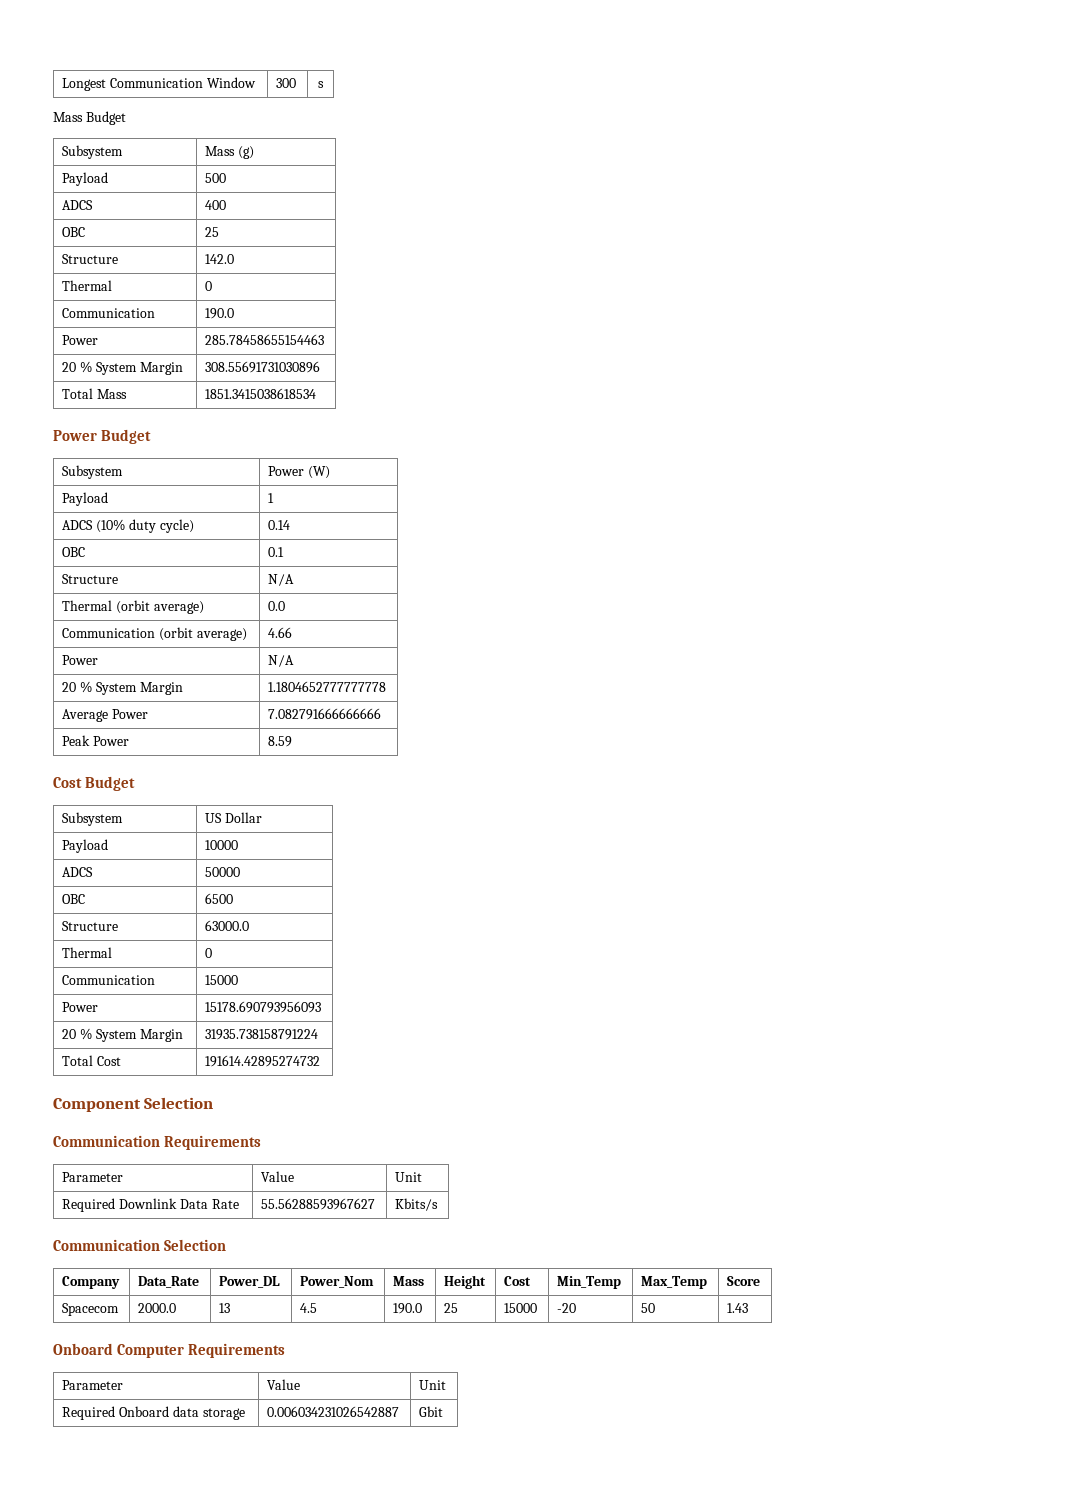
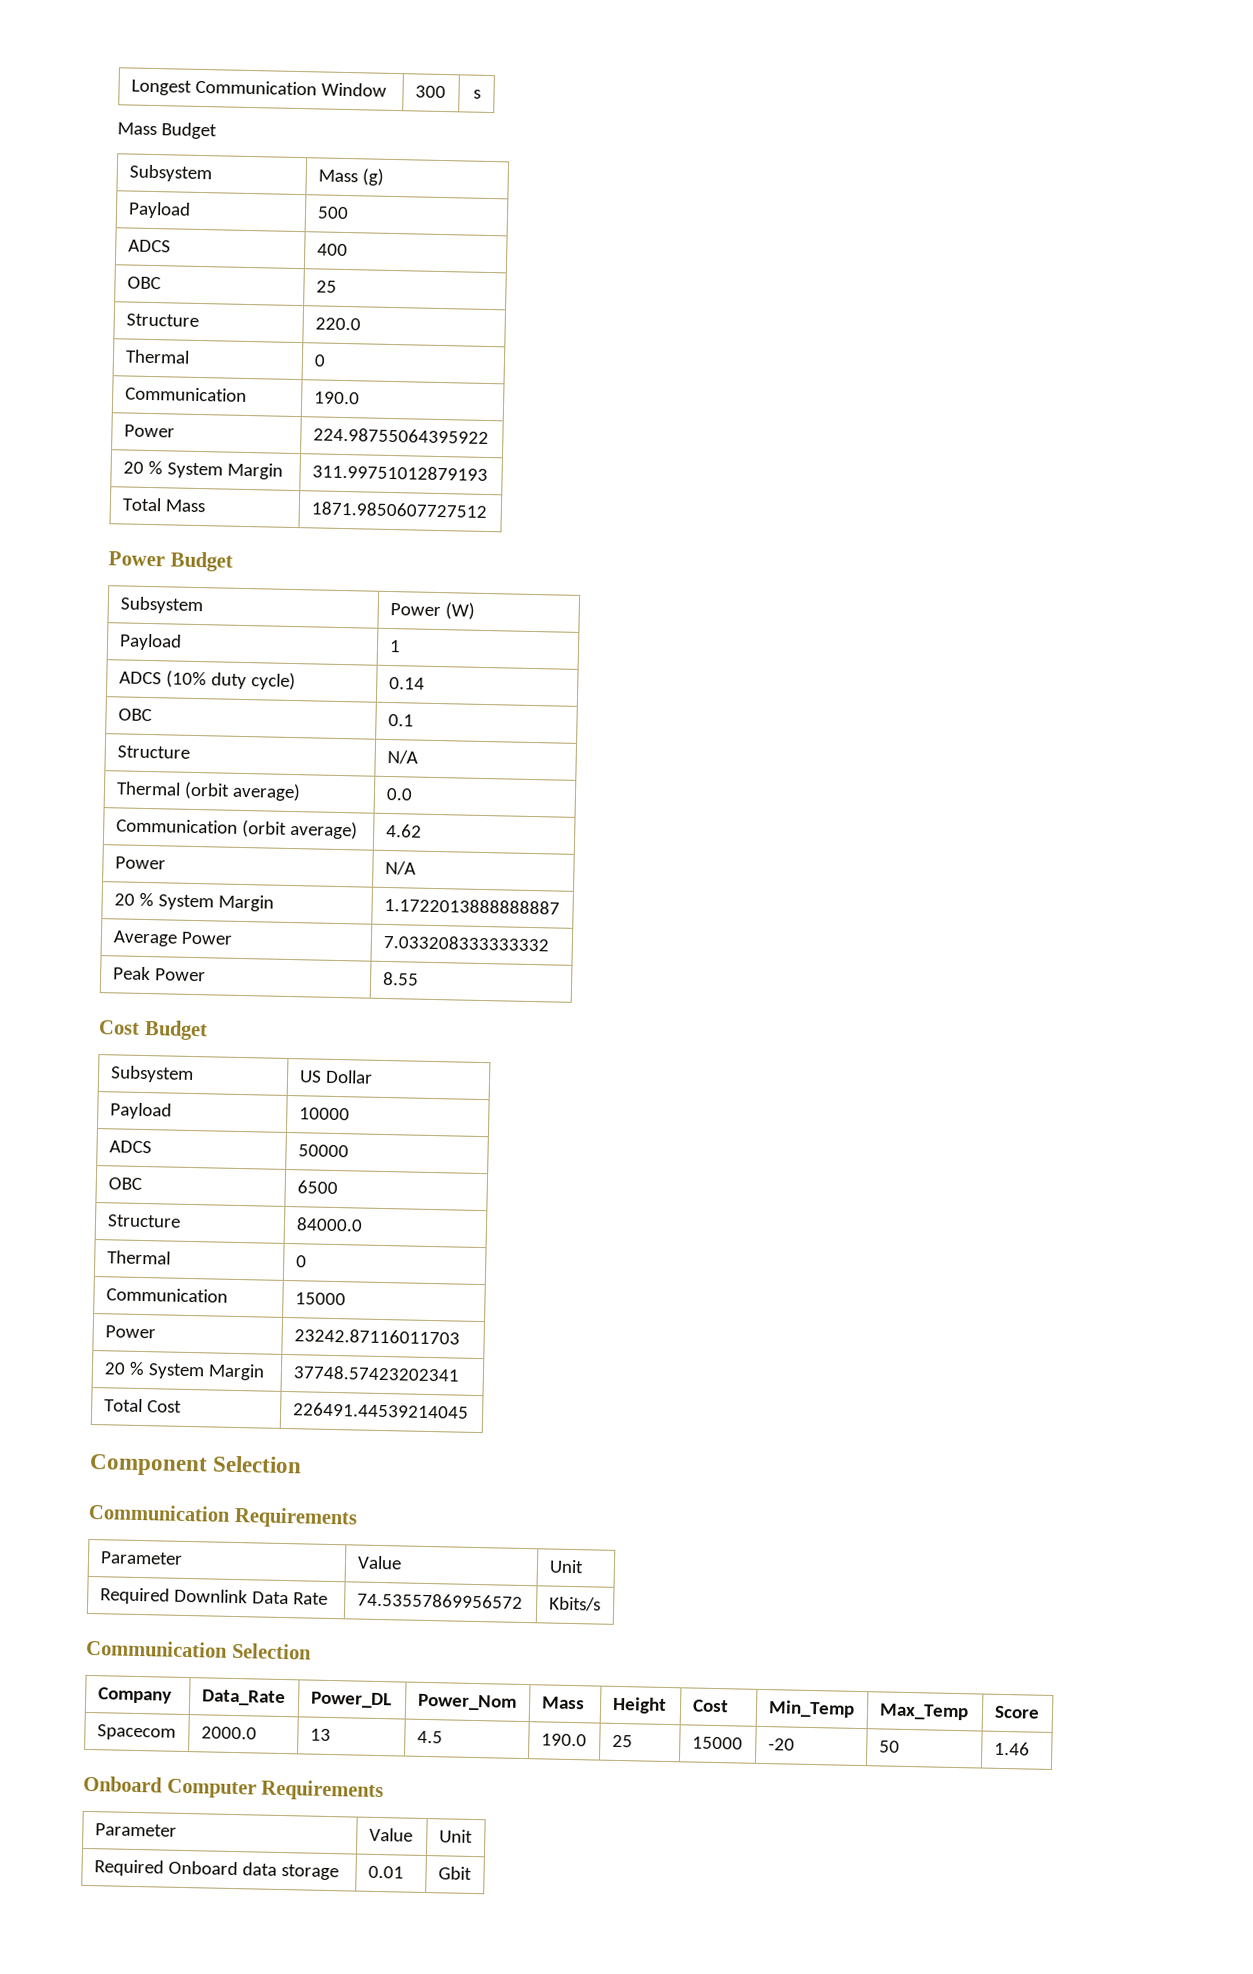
[205,254,235,264] 142.0 -> [314,317,361,331] 220.0
[205,334,325,345] [62,361,183,375] [205,361,321,373] 285.78458655154463 // 20 % System Margin | 308.55691731030896 -> [312,427,489,445] [122,460,283,480] [311,464,488,482] 224.98755064395922 // 20 % System Margin | 311.99751012879193
[205,388,317,399] 1851.3415038618534 -> [310,501,487,518] 1871.9850607727512
[268,627,293,638] 4.66 -> [385,823,422,838] 4.62
[268,681,387,692] 1.1804652777777778 -> [383,897,560,915] 1.1722013888888887
[268,708,382,720] 7.082791666666666 -> [382,934,549,952] 7.033208333333332
[268,736,293,747] 8.59 -> [381,971,419,986] 8.55
[205,920,250,931] 63000.0 -> [295,1217,363,1232] 84000.0
[205,1001,322,1013] [62,1028,183,1042] [205,1029,319,1040] 15178.690793956093 // 20 % System Margin | 31935.738158791224 -> [293,1328,460,1345] [103,1361,265,1381] [292,1365,460,1382] 23242.87116011703 // 20 % System Margin | 37748.57423202341
[205,1055,321,1067] 191614.42895274732 -> [292,1402,469,1419] 226491.44539214045
[261,1198,376,1210] 55.56288593967627 -> [356,1592,523,1609] 74.53557869956572
[727,1303,749,1313] 1.43 -> [993,1741,1030,1756] 1.46
[267,1406,400,1417] 0.006034231026542887 -> [367,1865,404,1879] 0.01

